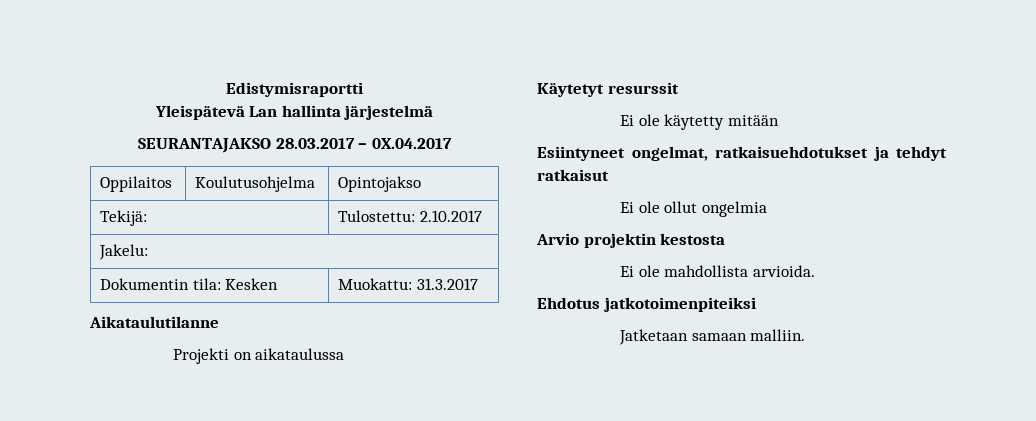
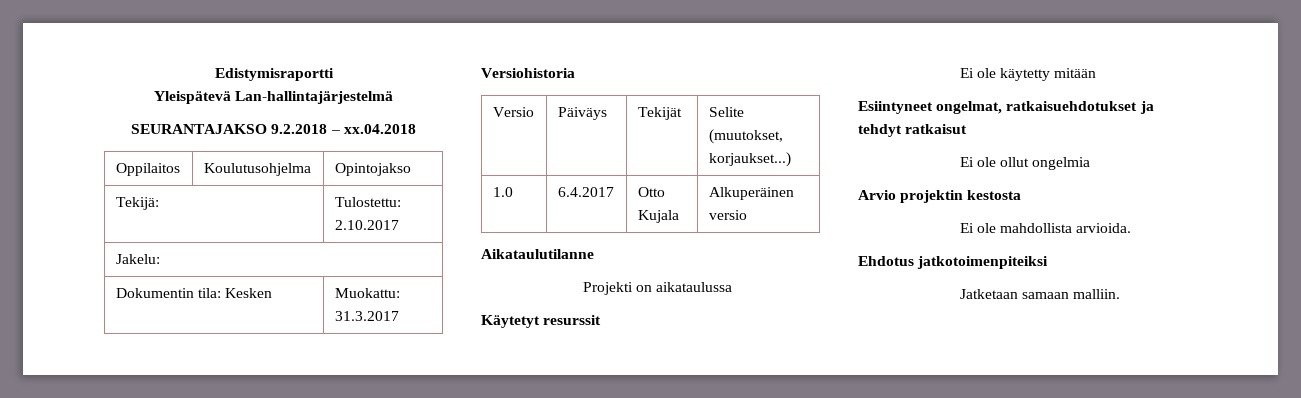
[249,105,434,120] [138,138,452,153] Lan hallinta järjestelmä // SEURANTAJAKSO 28.03.2017 – 0X.04.2017 -> [235,91,394,104] [131,124,416,134] Lan-hallintajärjestelmä // SEURANTAJAKSO 9.2.2018 – xx.04.2018
(478, 284) none -> [481,68,575,78] [492,107,534,117] [557,107,607,120] [637,107,682,120] [708,107,744,117] [708,129,783,144] [708,152,791,167] [492,187,513,197] [557,187,614,197] [637,187,665,197] [637,210,679,223] [708,187,794,200] [708,210,747,220] // Versiohistoria // Versio | Päiväys | Tekijät | Selite (muutokset, korjaukset...) // 1.0 | 6.4.2017 | Otto Kujala | Alkuperäinen versio

